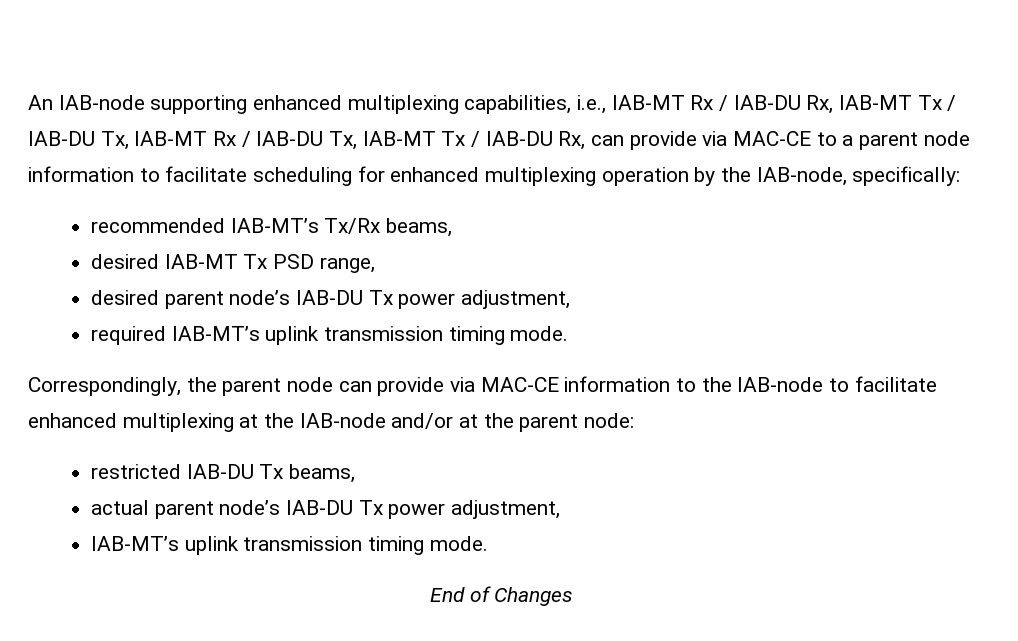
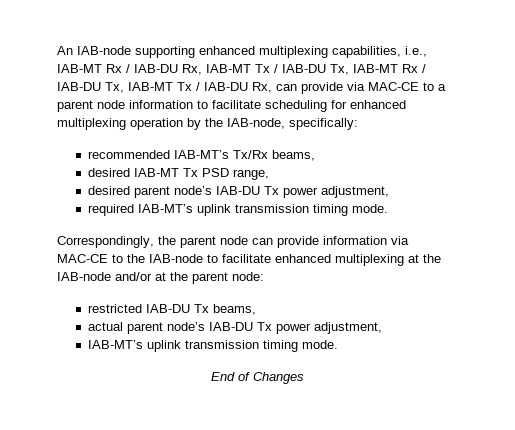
[450,376,671,392] via MAC-CE information -> [323,236,409,245] [57,254,108,263] information via MAC-CE

